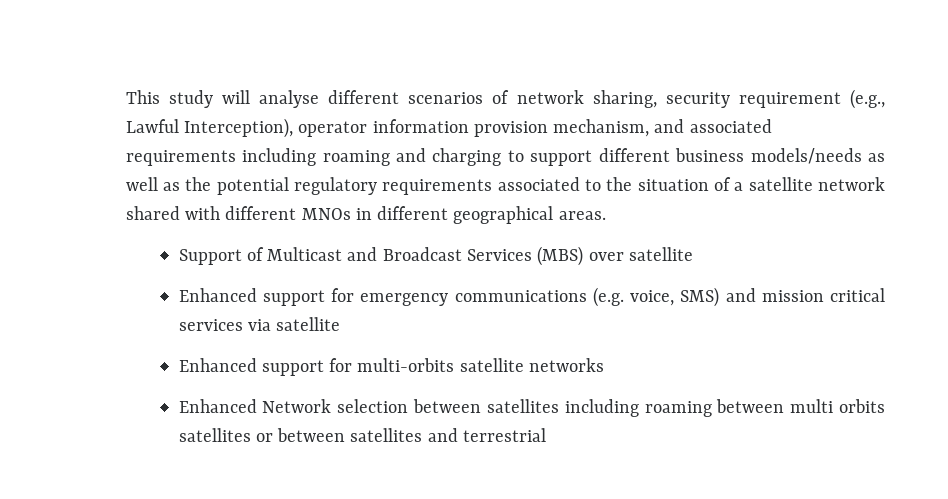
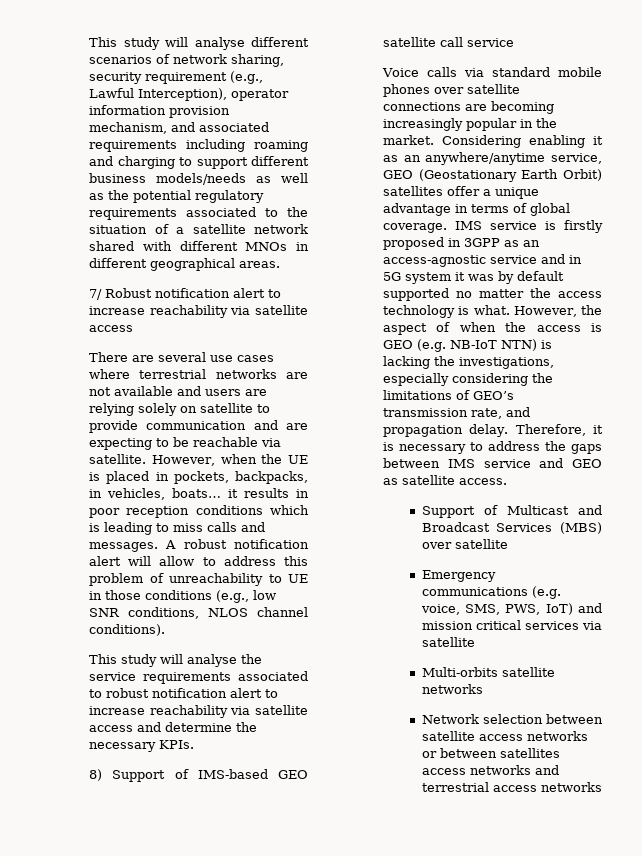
(606, 215) none -> [89,288,282,300] [89,305,308,318] [89,325,134,332] [89,352,275,362] [89,369,308,379] [89,386,268,396] [89,403,271,416] [89,420,308,433] [89,437,282,450] [89,454,308,466] [89,471,308,484] [89,488,310,500] [89,505,309,518] [89,522,266,535] [89,539,309,552] [89,556,308,566] [89,573,308,586] [89,590,277,603] [89,607,308,619] [89,624,166,636] [89,654,263,667] [89,671,308,684] [89,688,279,698] [89,705,308,718] [89,722,258,732] [89,740,195,752] [89,769,308,782] [383,37,515,47] [382,67,602,77] [383,84,521,97] [383,101,555,114] [383,118,558,131] [383,135,603,148] [383,152,602,165] [383,169,602,182] [383,186,540,199] [383,203,571,216] [383,220,603,233] [383,237,541,250] [383,254,583,267] [383,271,565,284] [383,288,602,301] [383,305,602,318] [383,322,602,335] [383,339,553,352] [383,356,555,369] [383,373,554,386] [383,390,515,400] [383,407,531,419] [383,424,603,437] [383,441,602,454] [383,458,602,468] [383,475,508,485] // 7/ Robust notification alert to increase reachability via satellite access // There are several use cases where terrestrial networks are not available and users are relying solely on satellite to provide communication and are expecting to be reachable via satellite. However, when the UE is placed in pockets, backpacks, in vehicles, boats… it results in poor reception conditions which is leading to miss calls and messages. A robust notification alert will allow to address this problem of unreachability to UE in those conditions (e.g., low SNR conditions, NLOS channel conditions). // This study will analyse the service requirements associated to robust notification alert to increase reachability via satellite access and determine the necessary KPIs. // 8) Support of IMS-based GEO satellite call service // Voice calls via standard mobile phones over satellite connections are becoming increasingly popular in the market. Considering enabling it as an anywhere/anytime service, GEO (Geostationary Earth Orbit) satellites offer a unique advantage in terms of global coverage. IMS service is firstly proposed in 3GPP as an access-agnostic service and in 5G system it was by default supported no matter the access technology is what. However, the aspect of when the access is GEO (e.g. NB-IoT NTN) is lacking the investigations, especially considering the limitations of GEO’s transmission rate, and propagation delay. Therefore, it is necessary to address the gaps between IMS service and GEO as satellite access.
[178,287,720,307] Enhanced support for emergency communications (e.g. voice, SMS) -> [421,570,496,582] [421,586,561,599] [420,603,573,615] Emergency communications (e.g. voice, SMS, PWS, IoT)
[178,358,455,376] Enhanced support for multi-orbits -> [421,667,498,677] Multi-orbits
[178,399,257,413] Enhanced -> (483, 689) none
[486,399,885,417] [178,428,546,442] satellites including roaming between multi orbits satellites or between satellites and terrestrial -> [421,731,588,741] [421,748,560,758] [421,765,559,775] [421,782,602,792] satellite access networks or between satellites access networks and terrestrial access networks

